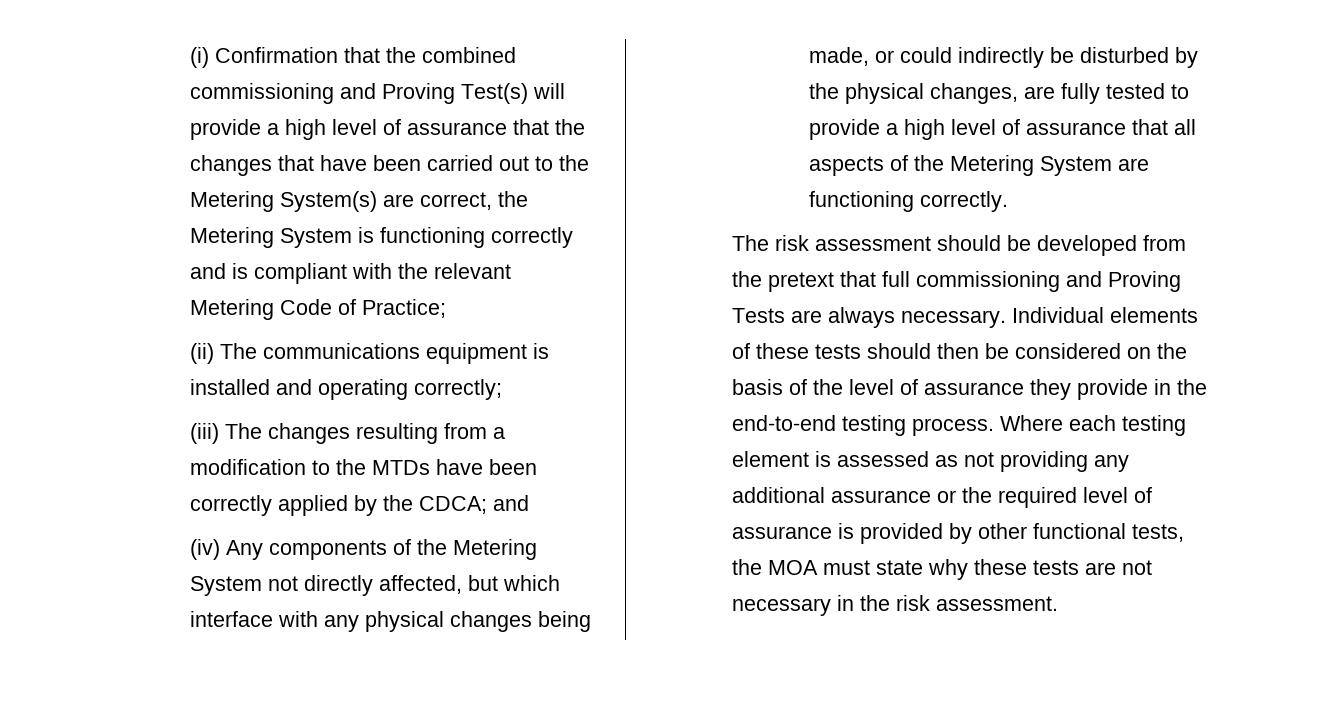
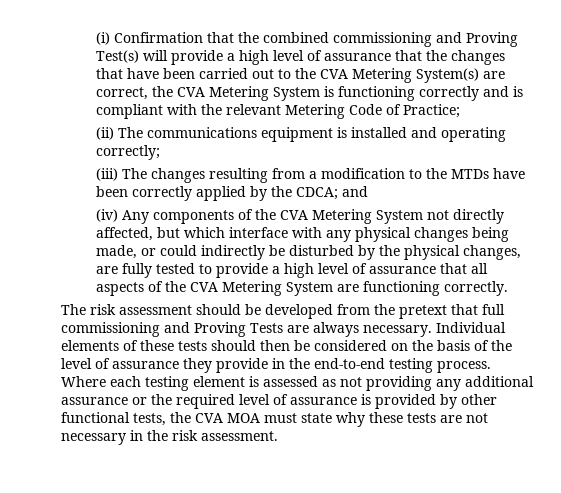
(590, 163) none -> [320,69,349,79] CVA
(529, 199) none -> [177,87,206,97] CVA
(448, 547) none -> [280,210,309,220] CVA
(945, 163) none -> [190,282,219,292] CVA
(762, 567) none -> [194,413,223,423] CVA

